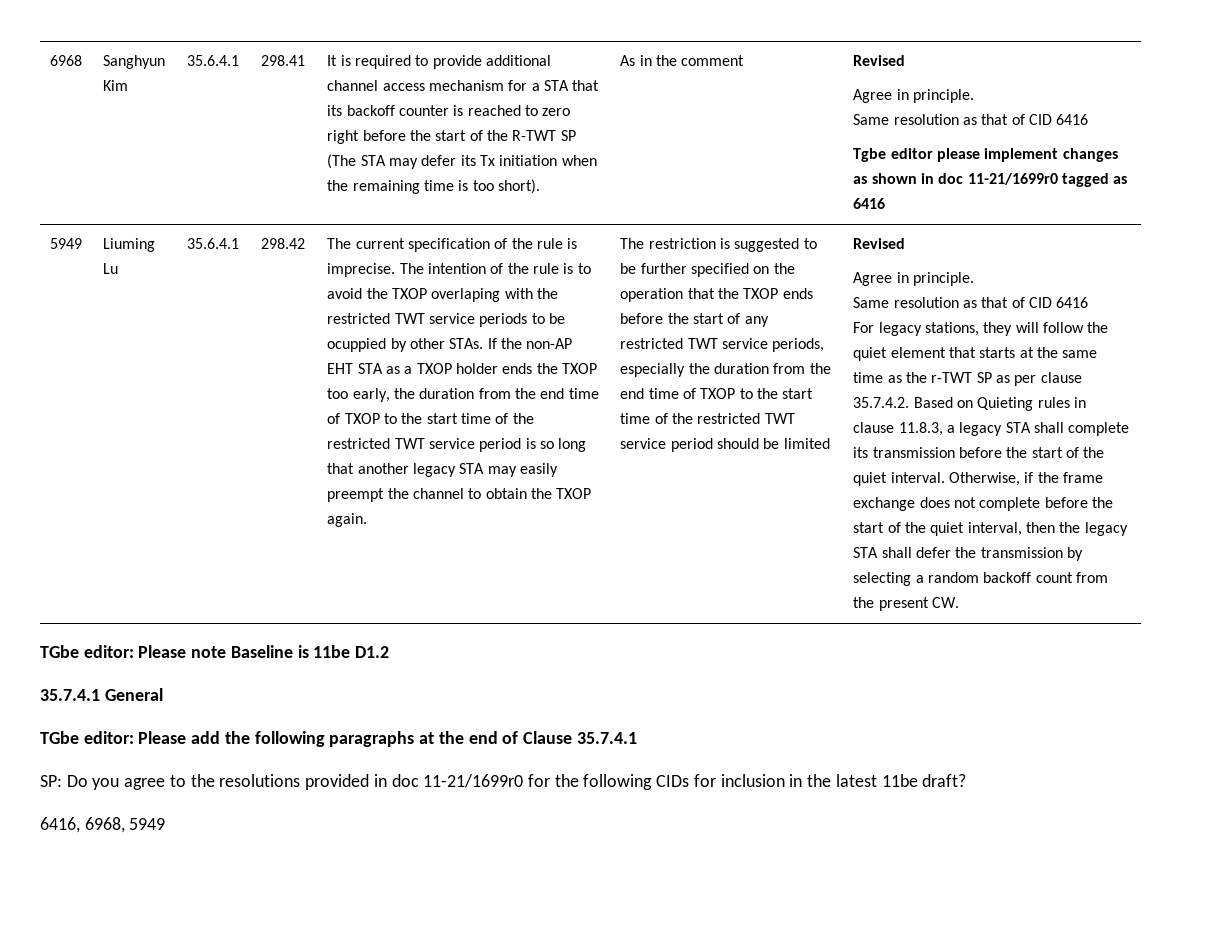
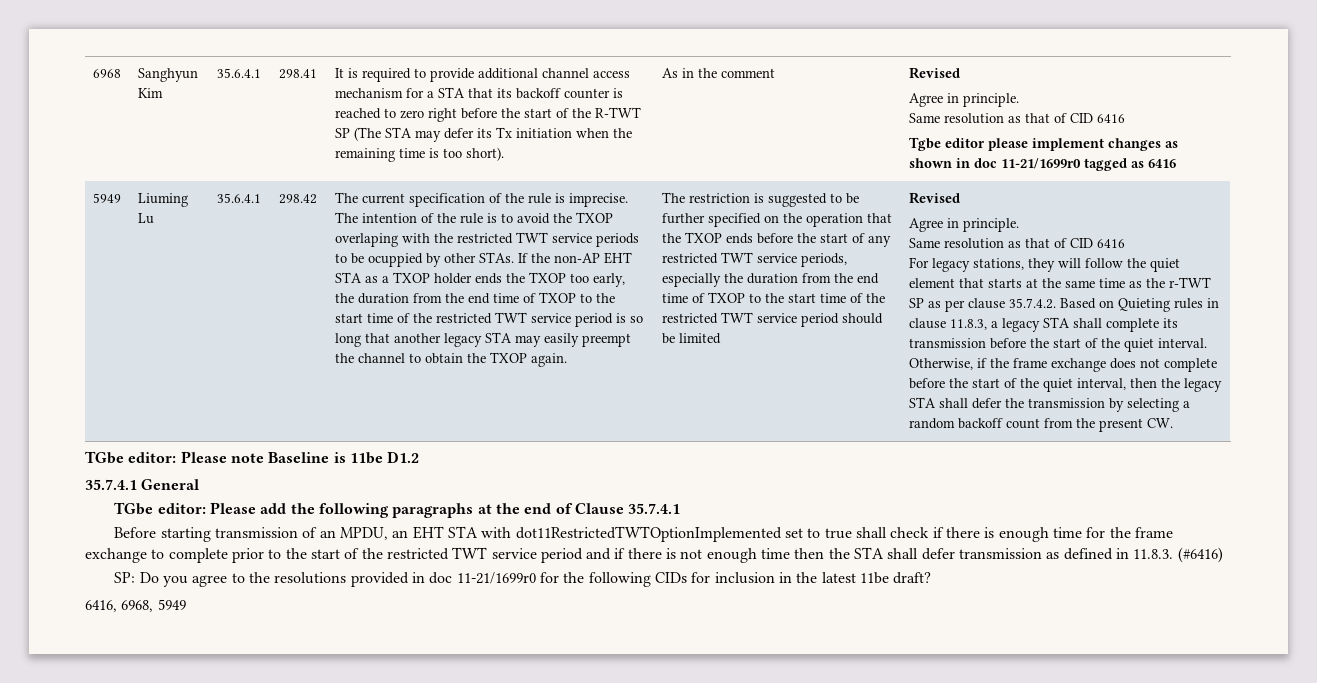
(637, 738) none -> [114,526,1173,542] [85,547,1223,563] // Before starting transmission of an MPDU, an EHT STA with dot11RestrictedTWTOptionImplemented set to true shall check if there is enough time for the frame exchange to complete prior to the start of the restricted TWT service period and if there is not enough time then the STA shall defer transmission as defined in 11.8.3. (#6416)

